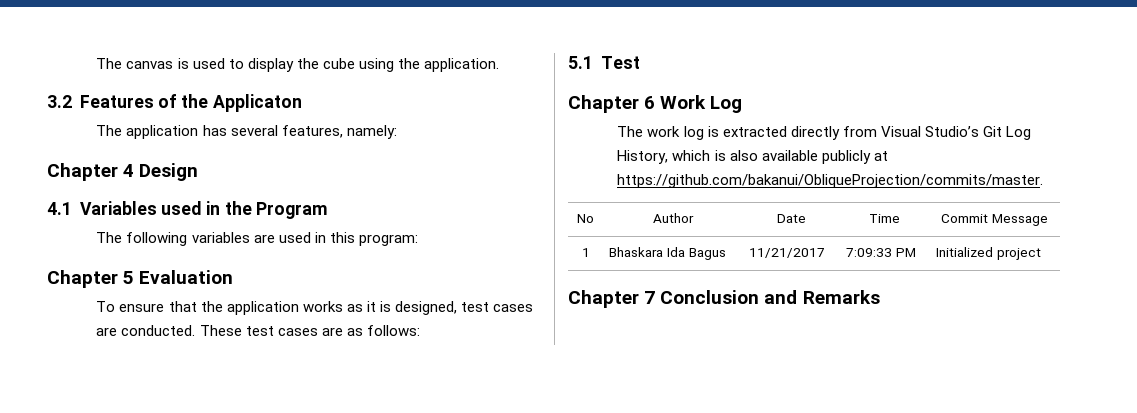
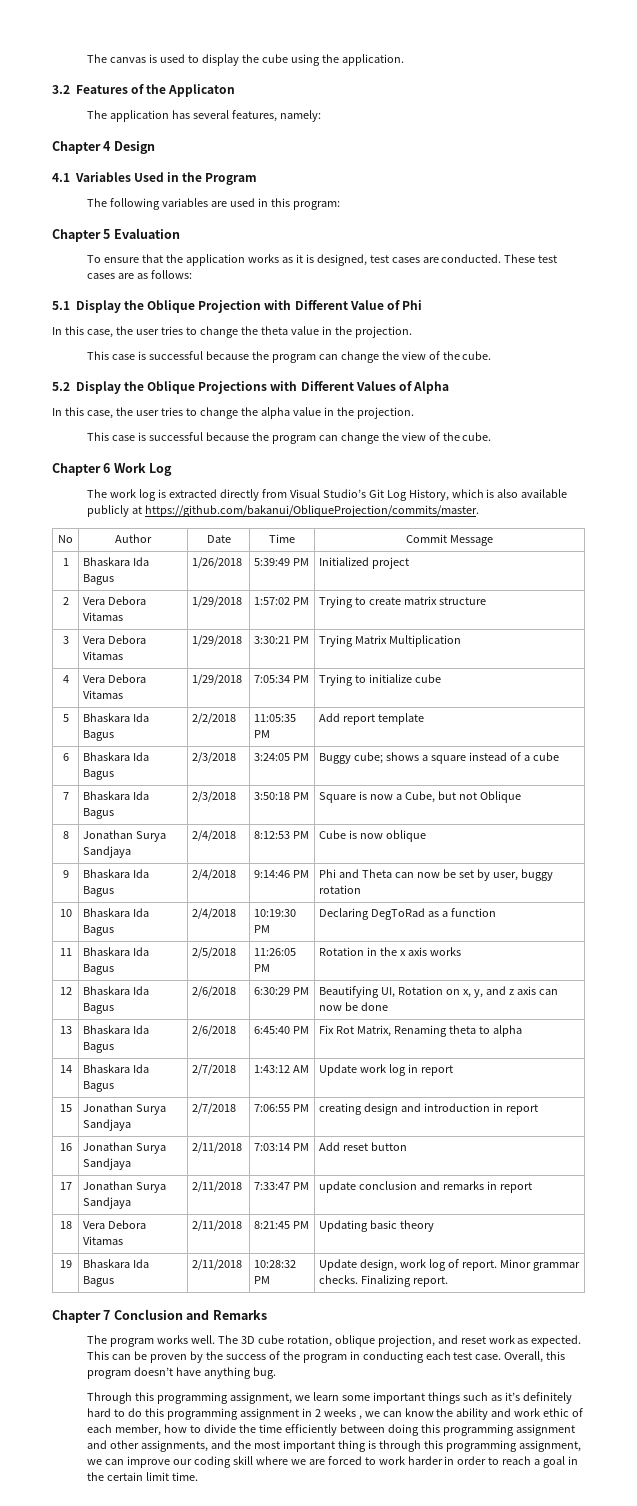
[161,201,202,215] used -> [133,172,164,182] Used
[600,56,640,69] Test -> [75,300,423,313] [52,326,412,338] [86,351,492,363] [52,381,450,394] [52,407,414,419] [86,432,492,444] Display the Oblique Projection with Different Value of Phi // In this case, the user tries to change the theta value in the projection. // This case is successful because the program can change the view of the cube. // 5.2 Display the Oblique Projections with Different Values of Alpha // In this case, the user tries to change the alpha value in the projection. // This case is successful because the program can change the view of the cube.
[749,248,826,258] [846,248,893,257] 11/21/2017 | 7:09:33 -> [192,557,243,568] [254,558,291,566] 1/26/2018 | 5:39:49
(1042, 254) none -> [62,597,69,605] [83,596,147,605] [83,612,124,621] [192,596,243,607] [254,597,310,605] [319,596,487,608] [62,636,69,644] [83,635,147,644] [83,651,124,660] [192,635,243,646] [254,636,310,644] [319,635,462,647] [62,675,69,683] [83,674,147,683] [83,690,124,699] [192,674,243,685] [254,675,310,683] [319,674,442,686] [62,714,69,722] [83,713,150,722] [83,730,115,741] [192,713,237,724] [254,714,297,722] [254,730,271,738] [319,713,425,725] [62,753,69,761] [83,752,150,761] [83,769,115,780] [192,752,237,763] [254,753,310,761] [319,752,560,764] [62,792,69,800] [83,791,150,800] [83,808,115,819] [192,791,237,802] [254,792,310,800] [319,791,522,803] [62,831,69,839] [83,830,167,842] [83,846,132,858] [192,830,237,841] [254,831,310,839] [319,830,427,842] [62,870,69,878] [83,869,150,878] [83,886,115,897] [192,869,237,880] [254,870,310,878] [319,869,554,881] [319,885,362,894] [59,909,72,917] [83,908,150,917] [83,925,115,936] [192,908,237,919] [254,909,297,917] [254,925,271,933] [319,908,497,920] [59,948,72,956] [83,947,150,956] [83,964,115,975] [192,947,237,958] [254,948,297,956] [254,964,271,972] [319,947,462,956] [59,987,72,995] [83,986,150,995] [83,1003,115,1014] [192,986,237,997] [254,987,310,995] [319,986,559,998] [319,1002,389,1011] [59,1026,72,1034] [83,1025,150,1034] [83,1042,115,1053] [192,1025,237,1036] [254,1026,310,1034] [319,1025,523,1037] [59,1065,72,1073] [83,1064,150,1073] [83,1081,115,1092] [192,1064,237,1075] [254,1065,310,1073] [319,1064,454,1076] [59,1104,72,1112] [83,1103,167,1115] [83,1119,132,1131] [192,1103,237,1114] [254,1104,310,1112] [319,1103,539,1115] [59,1143,72,1151] [83,1142,167,1154] [83,1158,132,1170] [192,1142,243,1153] [254,1143,310,1151] [319,1142,408,1151] [59,1182,72,1190] [83,1181,167,1193] [83,1197,132,1209] [192,1181,243,1192] [254,1182,310,1190] [319,1181,533,1193] [59,1221,72,1229] [83,1220,147,1229] [83,1236,124,1245] [192,1220,243,1231] [254,1221,310,1229] [319,1220,435,1232] [59,1260,72,1268] [83,1259,150,1268] [83,1276,115,1287] [192,1259,243,1270] [254,1260,297,1268] [254,1276,271,1284] [319,1259,581,1271] [319,1275,449,1287] // 2 | Vera Debora Vitamas | 1/29/2018 | 1:57:02 PM | Trying to create matrix structure // 3 | Vera Debora Vitamas | 1/29/2018 | 3:30:21 PM | Trying Matrix Multiplication // 4 | Vera Debora Vitamas | 1/29/2018 | 7:05:34 PM | Trying to initialize cube // 5 | Bhaskara Ida Bagus | 2/2/2018 | 11:05:35 PM | Add report template // 6 | Bhaskara Ida Bagus | 2/3/2018 | 3:24:05 PM | Buggy cube; shows a square instead of a cube // 7 | Bhaskara Ida Bagus | 2/3/2018 | 3:50:18 PM | Square is now a Cube, but not Oblique // 8 | Jonathan Surya Sandjaya | 2/4/2018 | 8:12:53 PM | Cube is now oblique // 9 | Bhaskara Ida Bagus | 2/4/2018 | 9:14:46 PM | Phi and Theta can now be set by user, buggy rotation // 10 | Bhaskara Ida Bagus | 2/4/2018 | 10:19:30 PM | Declaring DegToRad as a function // 11 | Bhaskara Ida Bagus | 2/5/2018 | 11:26:05 PM | Rotation in the x axis works // 12 | Bhaskara Ida Bagus | 2/6/2018 | 6:30:29 PM | Beautifying UI, Rotation on x, y, and z axis can now be done // 13 | Bhaskara Ida Bagus | 2/6/2018 | 6:45:40 PM | Fix Rot Matrix, Renaming theta to alpha // 14 | Bhaskara Ida Bagus | 2/7/2018 | 1:43:12 AM | Update work log in report // 15 | Jonathan Surya Sandjaya | 2/7/2018 | 7:06:55 PM | creating design and introduction in report // 16 | Jonathan Surya Sandjaya | 2/11/2018 | 7:03:14 PM | Add reset button // 17 | Jonathan Surya Sandjaya | 2/11/2018 | 7:33:47 PM | update conclusion and remarks in report // 18 | Vera Debora Vitamas | 2/11/2018 | 8:21:45 PM | Updating basic theory // 19 | Bhaskara Ida Bagus | 2/11/2018 | 10:28:32 PM | Update design, work log of report. Minor grammar checks. Finalizing report.
(880, 297) none -> [86,1335,582,1347] [86,1351,566,1363] [86,1367,276,1379] [86,1392,572,1404] [86,1408,584,1420] [86,1424,575,1436] [86,1440,581,1452] [86,1456,579,1468] [86,1472,198,1481] // The program works well. The 3D cube rotation, oblique projection, and reset work as expected. This can be proven by the success of the program in conducting each test case. Overall, this program doesn’t have anything bug. // Through this programming assignment, we learn some important things such as it’s definitely hard to do this programming assignment in 2 weeks , we can know the ability and work ethic of each member, how to divide the time efficiently between doing this programming assignment and other assignments, and the most important thing is through this programming assignment, we can improve our coding skill where we are forced to work harder in order to reach a goal in the certain limit time.

